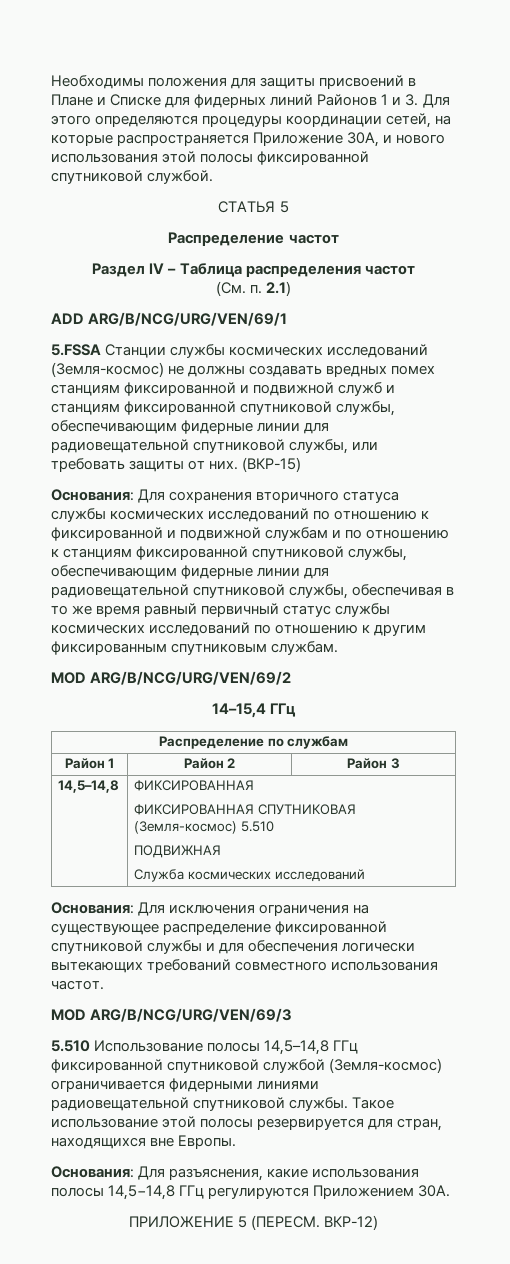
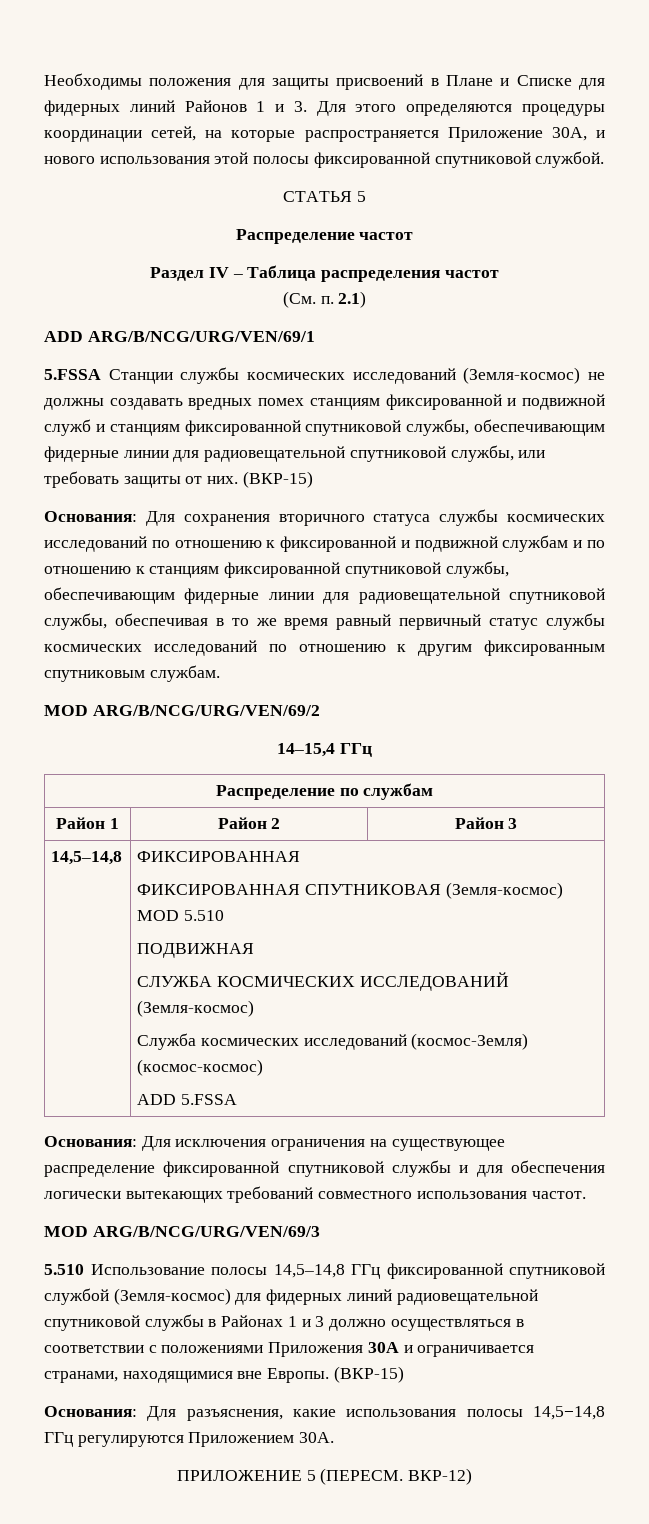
(238, 827) none -> [137,910,180,921] MOD
(222, 851) none -> [137,972,509,991] [137,1000,255,1017] // СЛУЖБА КОСМИЧЕСКИХ ИССЛЕДОВАНИЙ (Земля-космос)
(365, 875) none -> [411,1033,529,1050] [137,1059,264,1076] [137,1094,237,1105] (космос-Земля) (космос-космос) // ADD 5.FSSA
[51,1078,320,1092] [51,1097,395,1111] [51,1116,443,1131] [51,1137,146,1149] ограничивается фидерными линиями радиовещательной спутниковой службы. Такое использование этой полосы резервируется для стран, находящихся -> [235,1289,538,1305] [44,1314,524,1331] [44,1342,535,1357] [44,1371,233,1383] для фидерных линий радиовещательной спутниковой службы в Районах 1 и 3 должно осуществляться в соответствии с положениями Приложения 30А и ограничивается странами, находящимися
(237, 1142) none -> [333,1366,404,1383] (ВКР-15)

